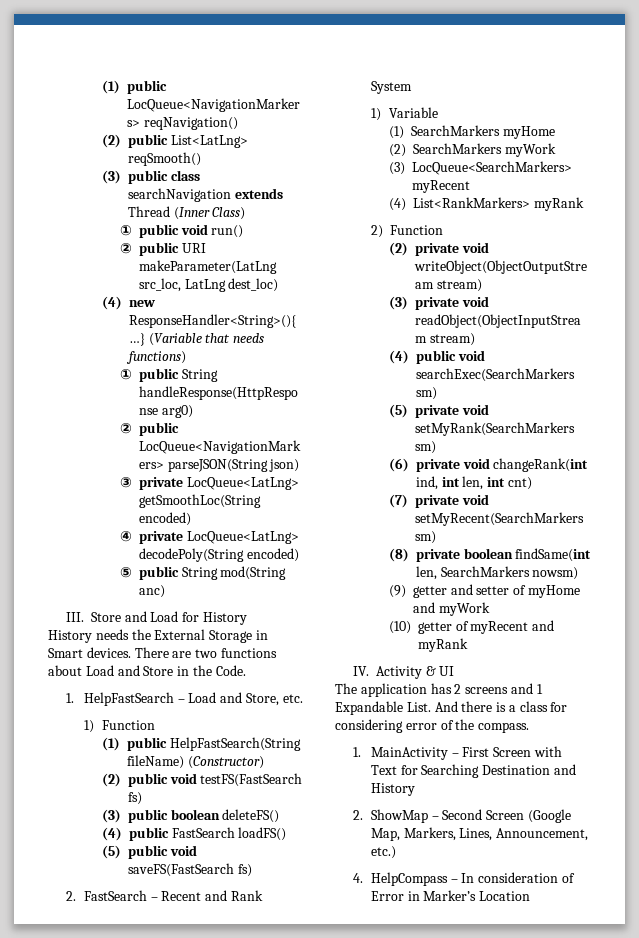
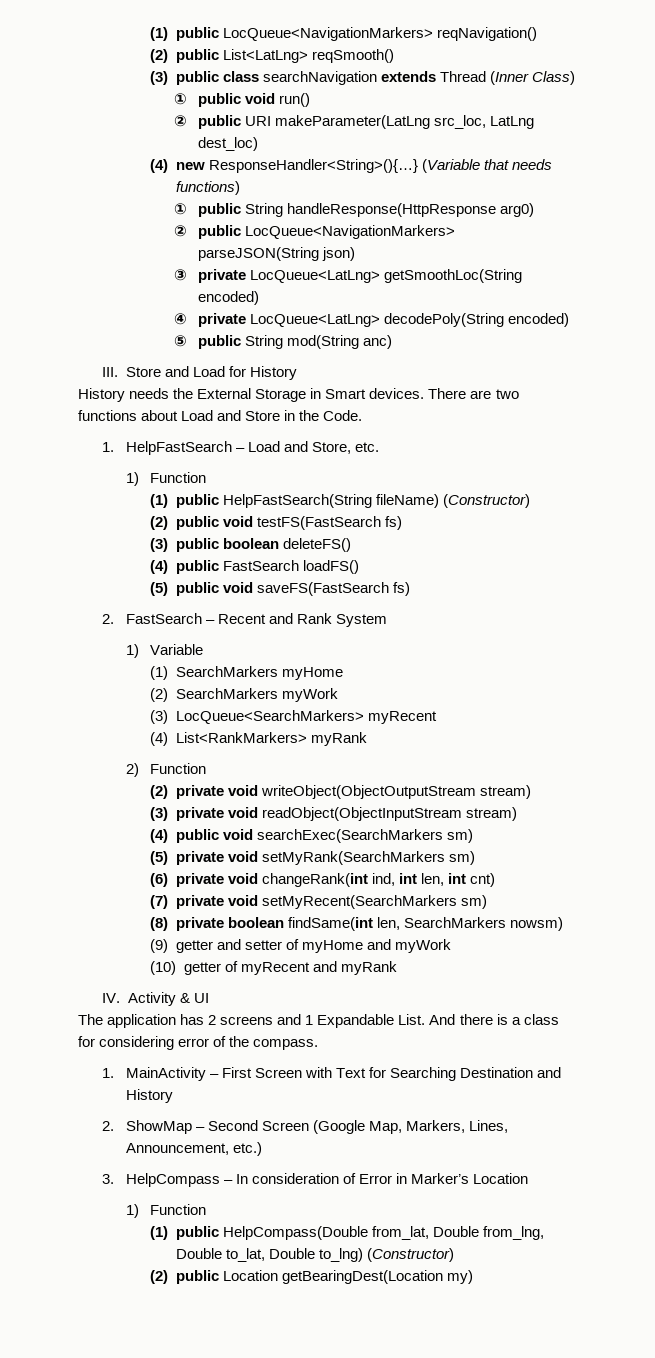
[352,873,363,883] 4. -> [101,1174,114,1184] 3.
(531, 896) none -> [125,1204,206,1218] [149,1226,544,1240] [175,1248,454,1262] [149,1270,473,1284] // 1) Function // (1) public HelpCompass(Double from_lat, Double from_lng, Double to_lat, Double to_lng) (Constructor) // (2) public Location getBearingDest(Location my)

